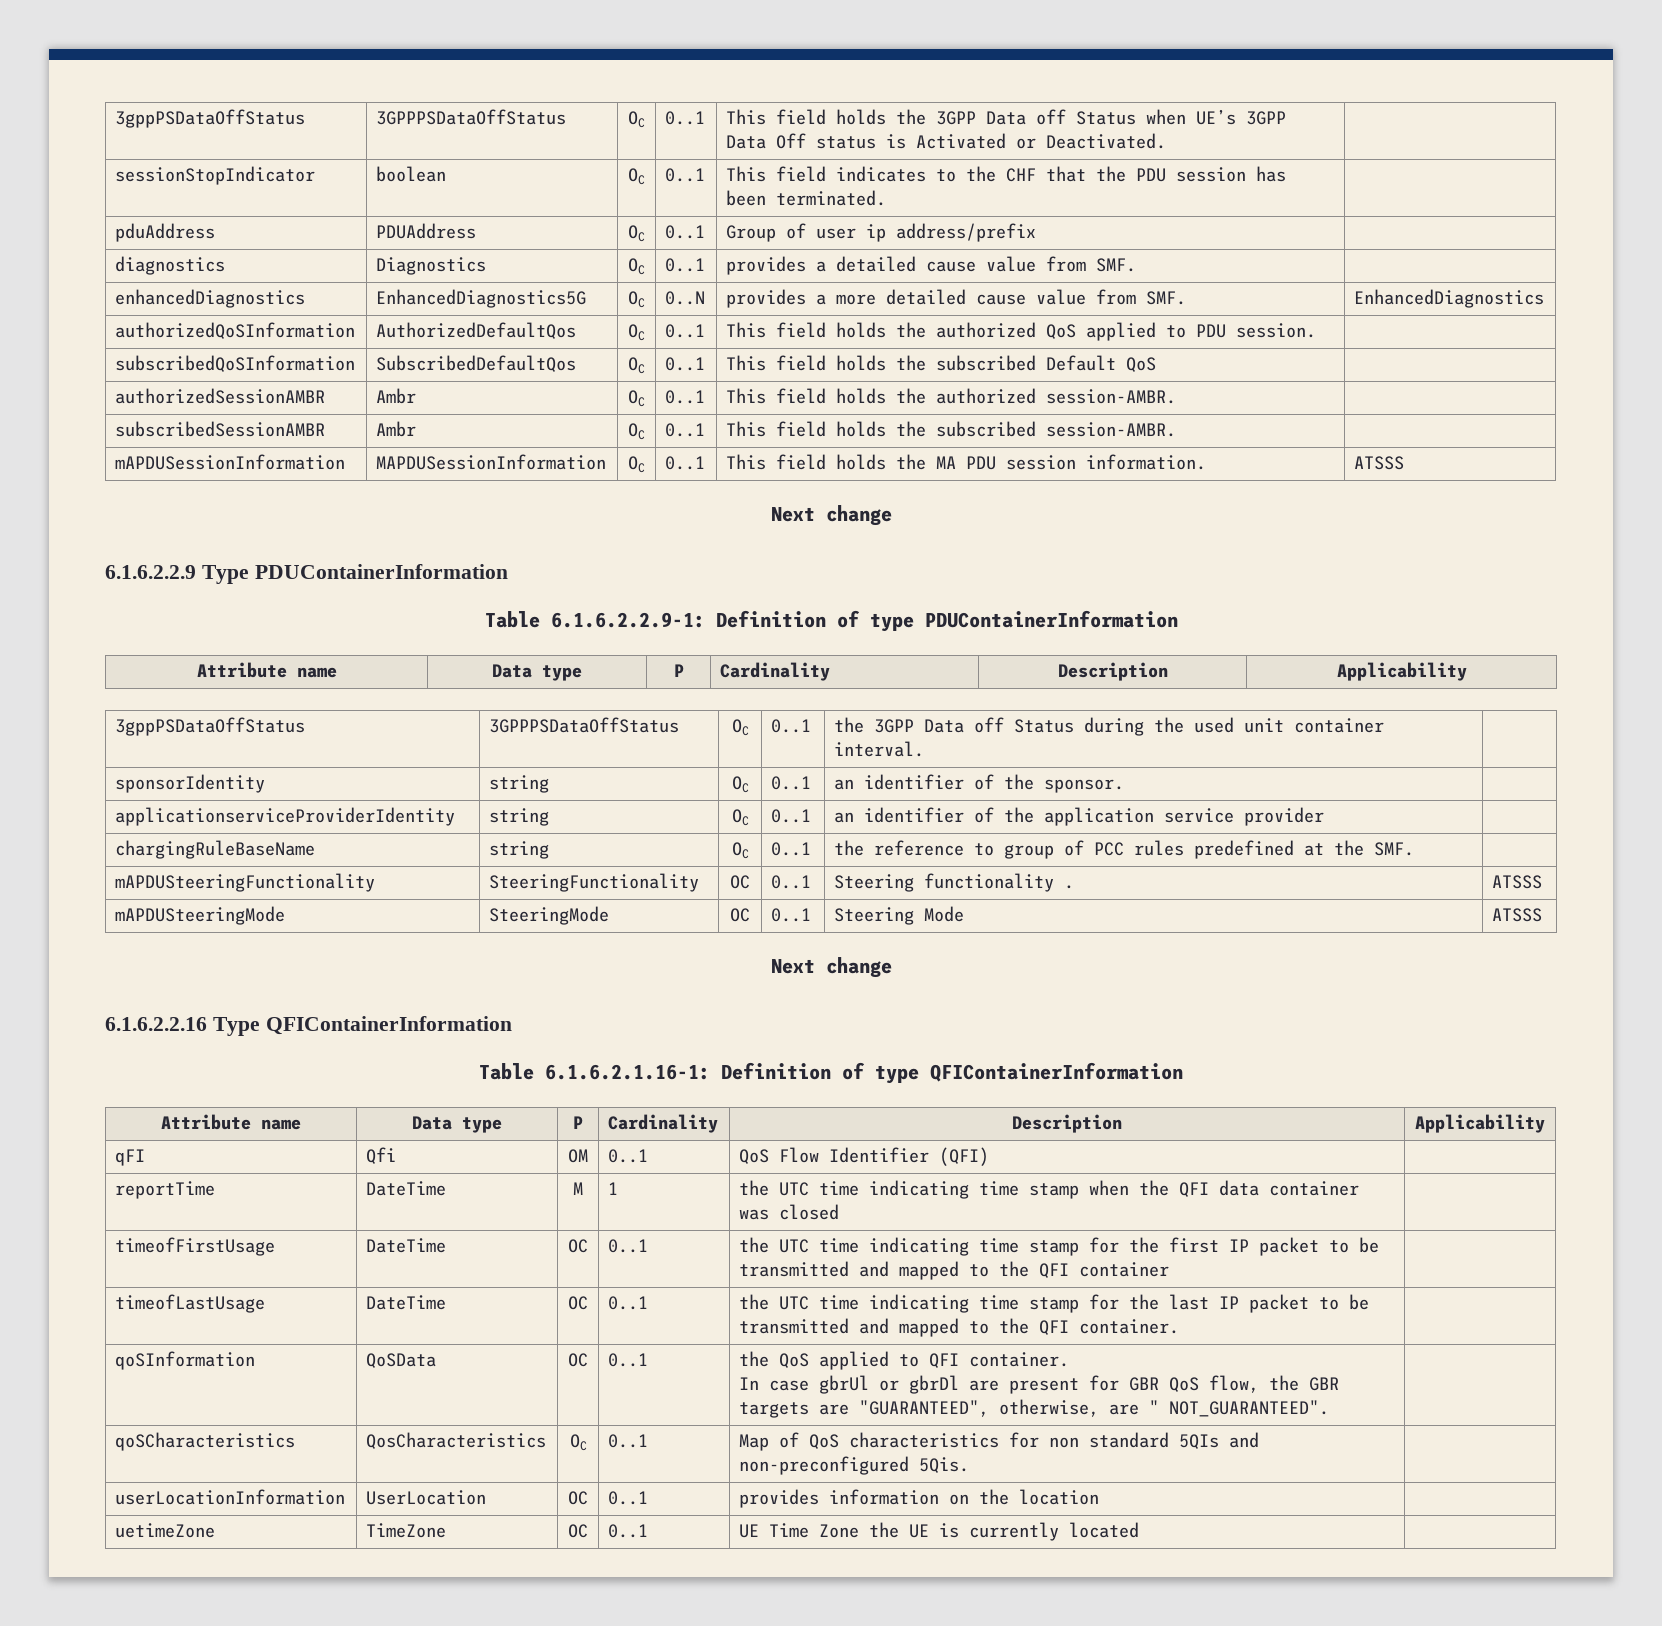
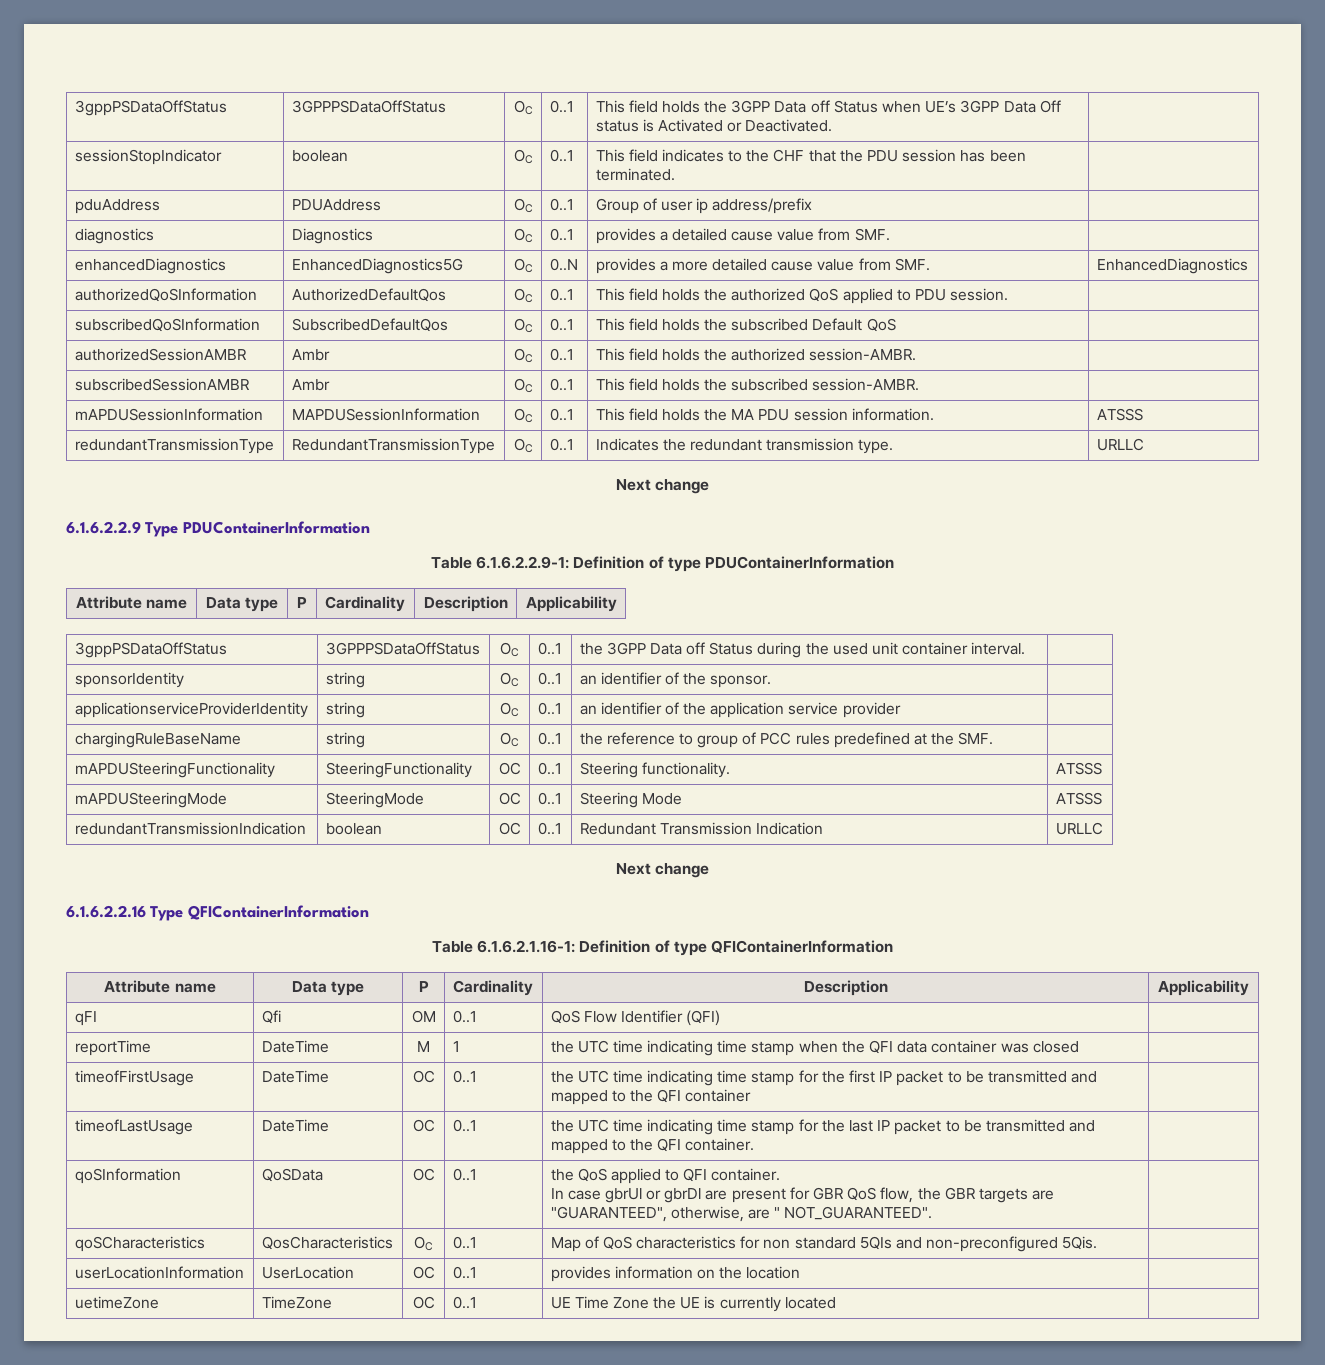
(1405, 463) none -> [74,438,274,454] [291,438,495,454] [513,438,533,453] [549,438,574,451] [595,438,894,454] [1096,438,1144,451] // redundantTransmissionType | RedundantTransmissionType | OC | 0..1 | Indicates the redundant transmission type. | URLLC
[924,873,1075,892] functionality . -> [641,762,730,778] functionality.
(1543, 915) none -> [74,822,306,835] [325,823,382,835] [498,822,521,835] [537,822,562,835] [579,822,823,835] [1055,822,1103,835] // redundantTransmissionIndication | boolean | OC | 0..1 | Redundant Transmission Indication | URLLC

